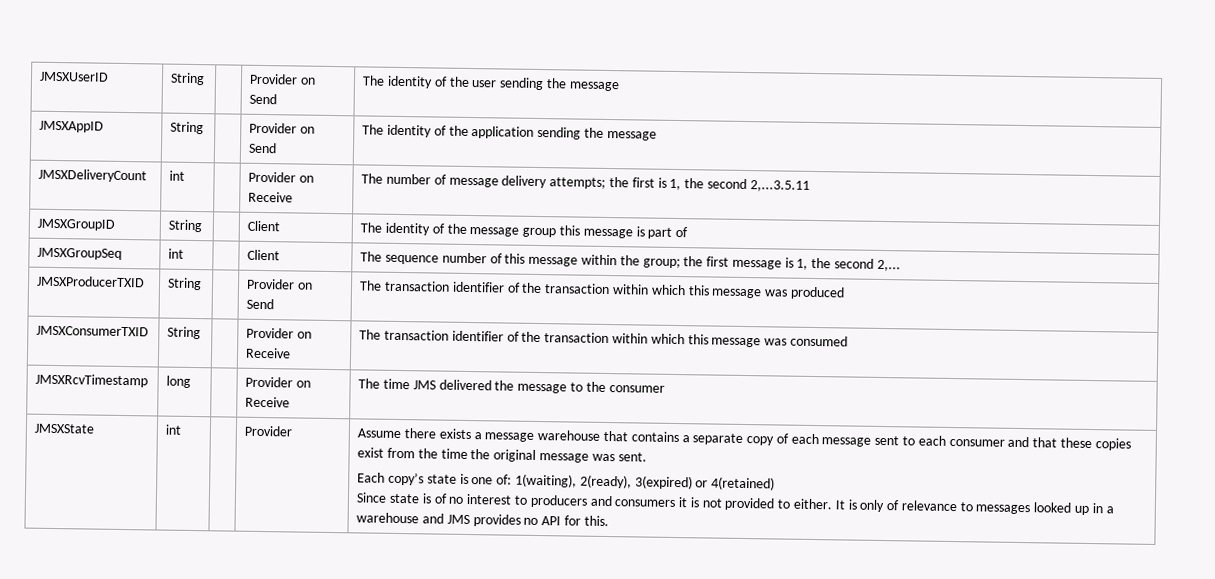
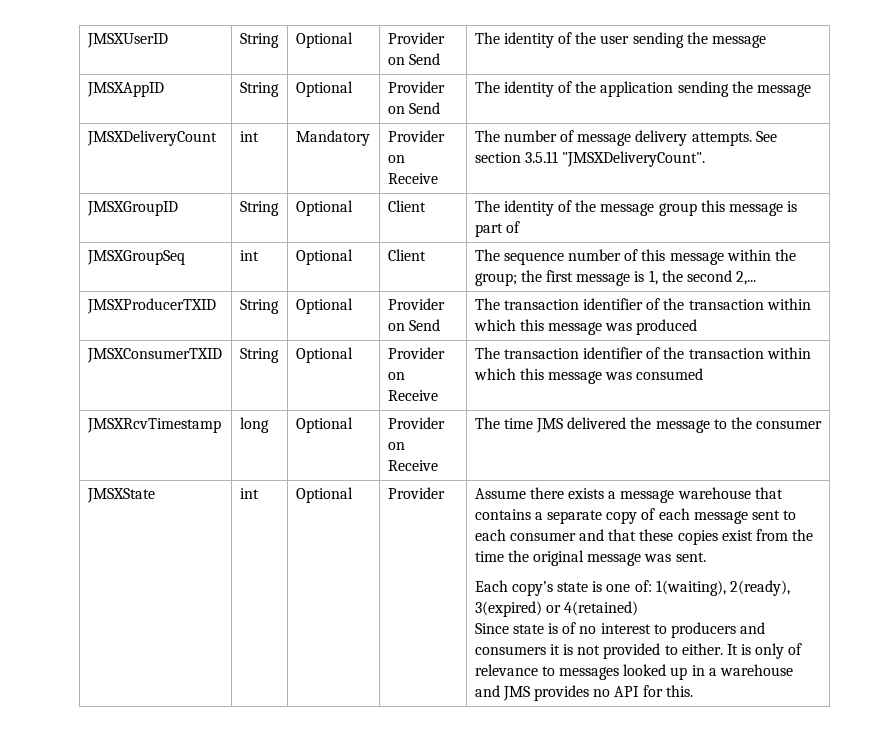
(206, 79) none -> [295,32,353,48] Optional
(205, 128) none -> [295,81,353,97] Optional
(186, 175) none -> [295,130,370,146] Mandatory
[549,177,810,192] attempts; the first is 1, the second 2,...3.5.11 -> [691,131,777,146] [474,151,705,167] attempts. See section 3.5.11 "JMSXDeliveryCount".
(203, 226) none -> [295,200,353,216] Optional
(185, 253) none -> [295,249,353,265] Optional
(203, 284) none -> [295,298,353,314] Optional
(202, 333) none -> [295,347,353,363] Optional
(192, 381) none -> [295,417,353,433] Optional
(182, 429) none -> [295,487,353,503] Optional

